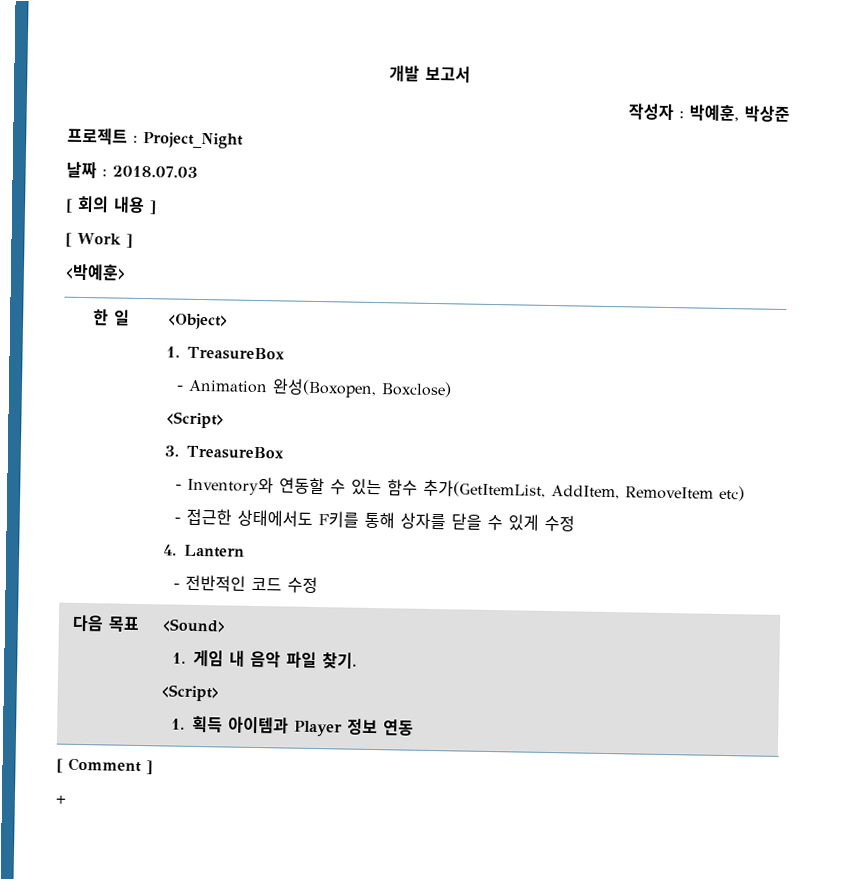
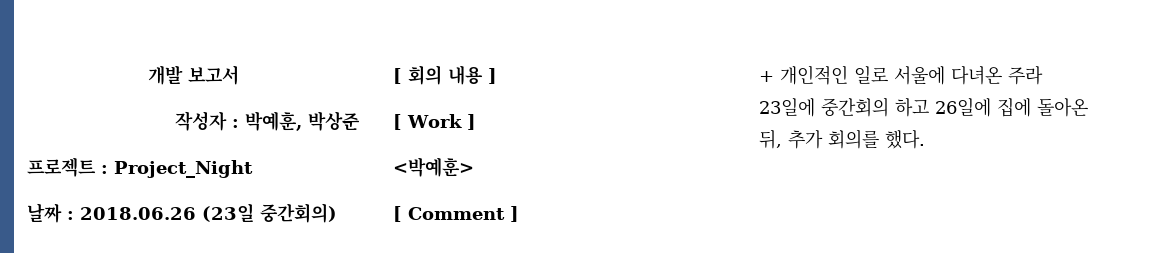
[112,165,198,178] 2018.07.03 -> [80,203,337,223] 2018.06.26 (23일 중간회의)
[92,309,130,326] [166,313,230,330] [166,346,286,361] [175,378,452,399] [165,411,226,429] [164,445,285,460] [174,475,745,502] [173,508,575,532] [163,544,246,558] [172,574,318,594] [71,614,140,632] [161,618,228,633] [171,649,357,669] [160,684,221,702] [170,715,414,737] [56,757,153,775] [55,795,66,804] // 한 일 | <Object> // 1. TreasureBox // - Animation 완성(Boxopen, Boxclose) // <Script> // 3. TreasureBox // - Inventory와 연동할 수 있는 함수 추가(GetItemList, AddItem, RemoveItem etc) // - 접근한 상태에서도 F키를 통해 상자를 닫을 수 있게 수정 // 4. Lantern // - 전반적인 코드 수정 // 다음 목표 | <Sound> // 1. 게임 내 음악 파일 찾기. // <Script> // 1. 획득 아이템과 Player 정보 연동 // [ Comment ] // + -> [393,206,519,222] [759,65,1043,85] [759,97,1088,117] [759,129,925,149] // [ Comment ] // + 개인적인 일로 서울에 다녀온 주라 23일에 중간회의 하고 26일에 집에 돌아온 뒤, 추가 회의를 했다.

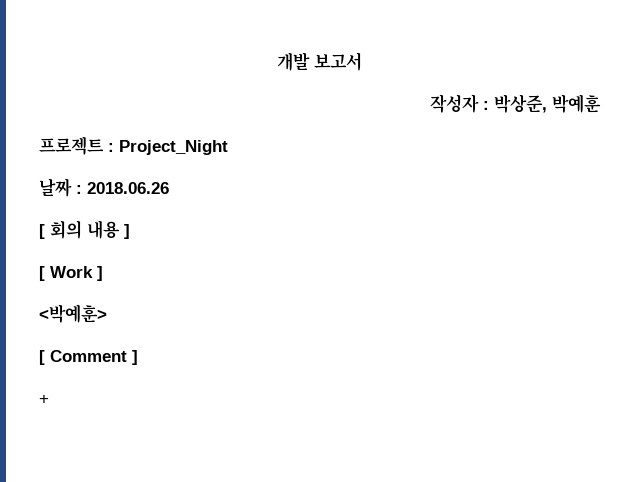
[245,111,360,131] 박예훈, 박상준 -> [494,94,601,113] 박상준, 박예훈
[202,203,337,223] (23일 중간회의) -> (169, 188) none
[780,65,1043,85] [759,97,1088,117] [759,129,925,149] 개인적인 일로 서울에 다녀온 주라 23일에 중간회의 하고 26일에 집에 돌아온 뒤, 추가 회의를 했다. -> (49, 399) none

